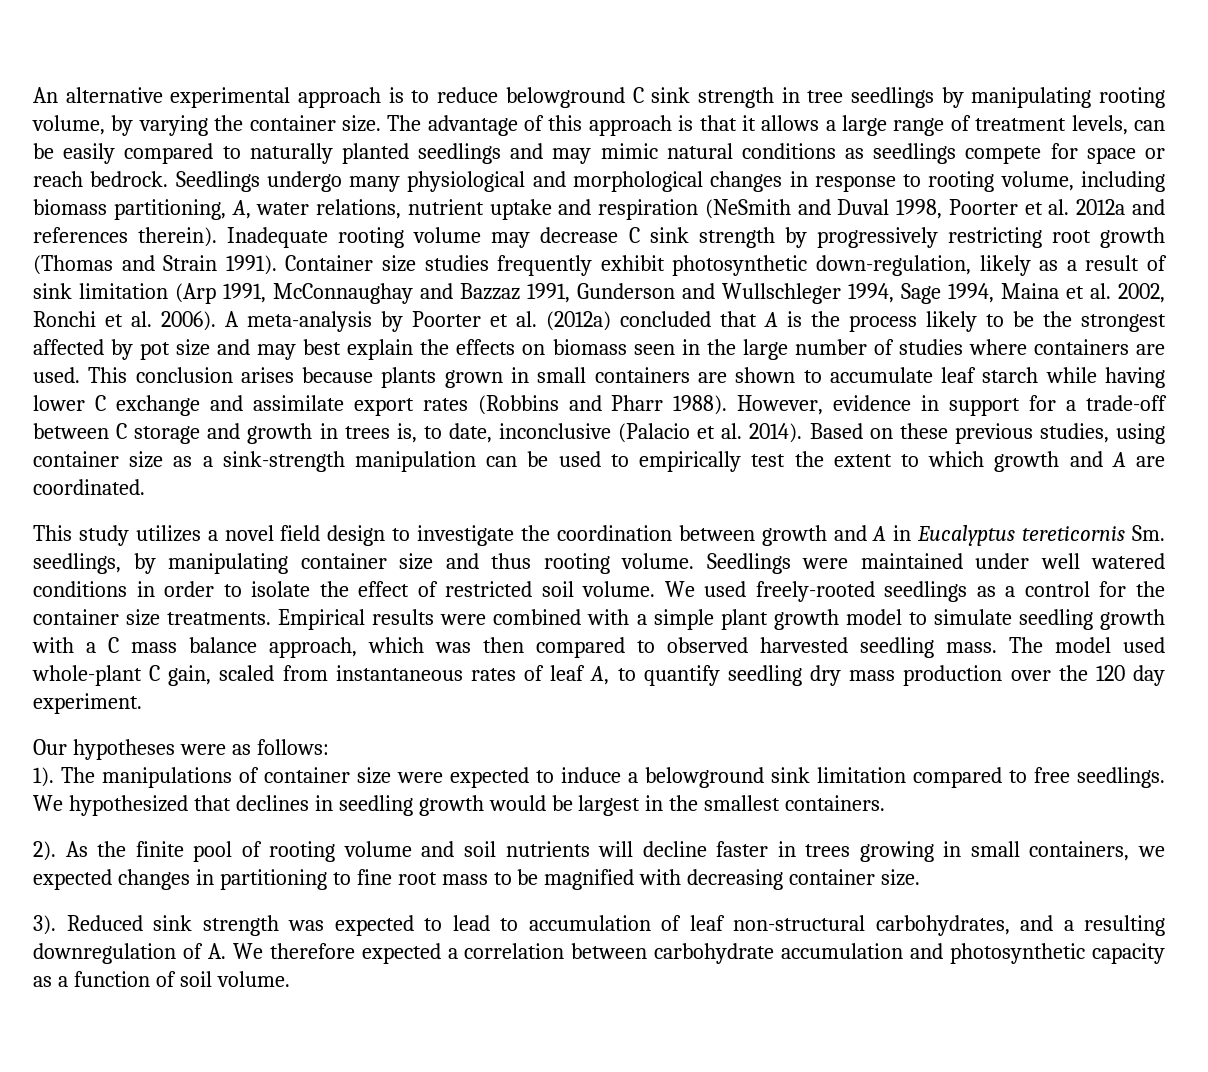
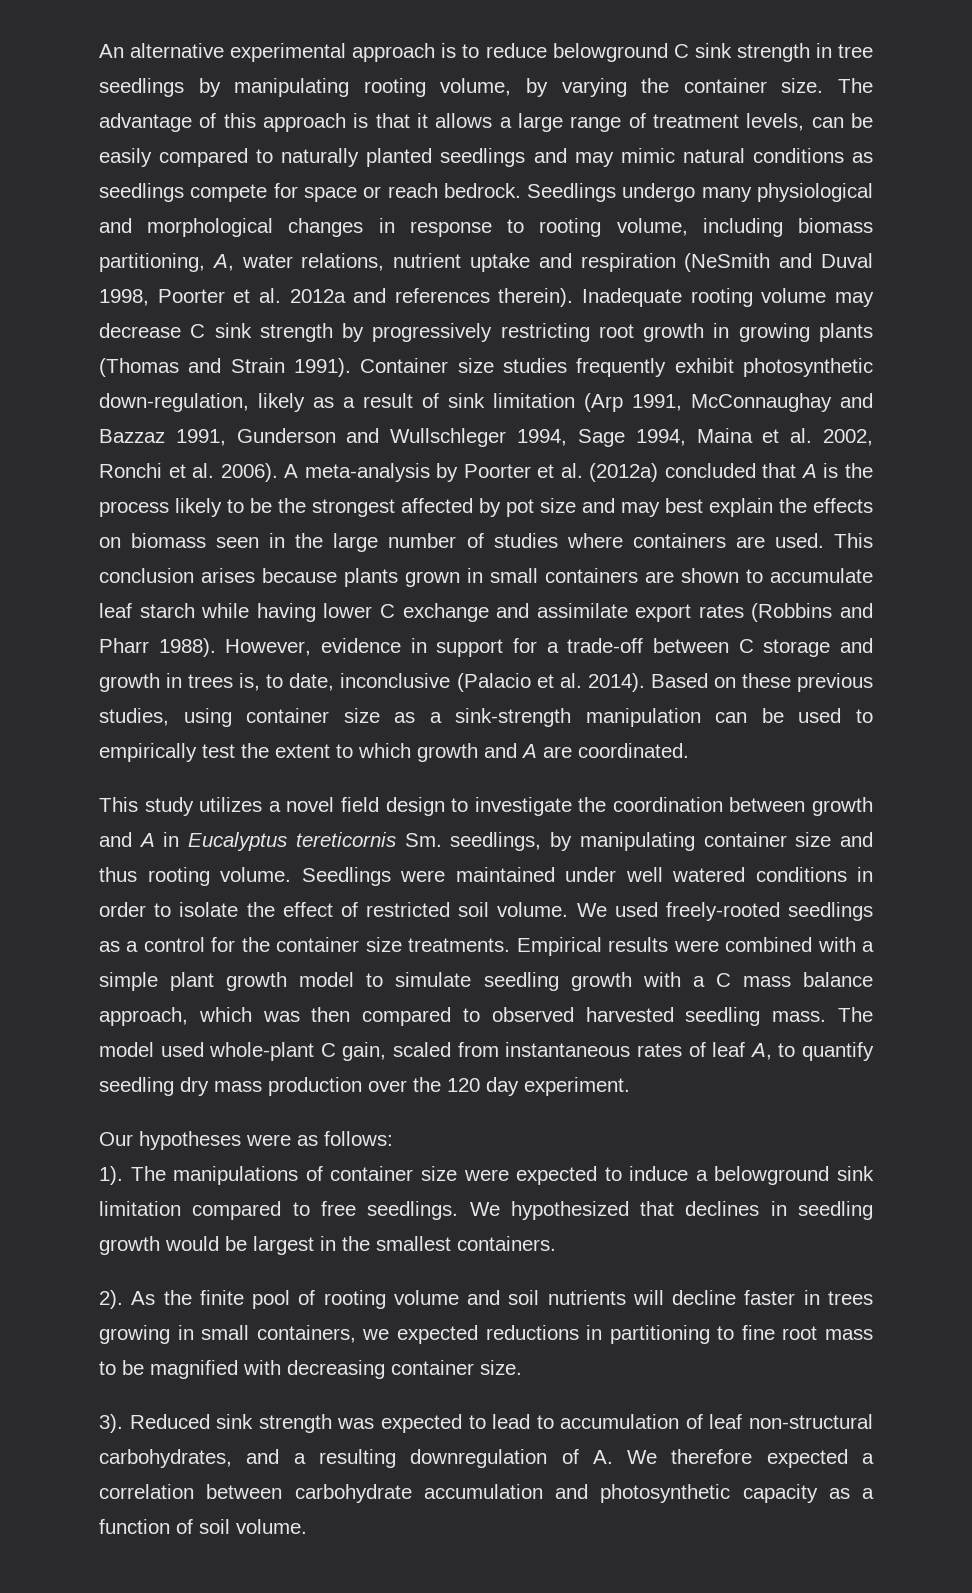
(1165, 237) none -> [713,323,873,342] in growing plants
[117,869,190,890] changes -> [485,1325,579,1340] reductions

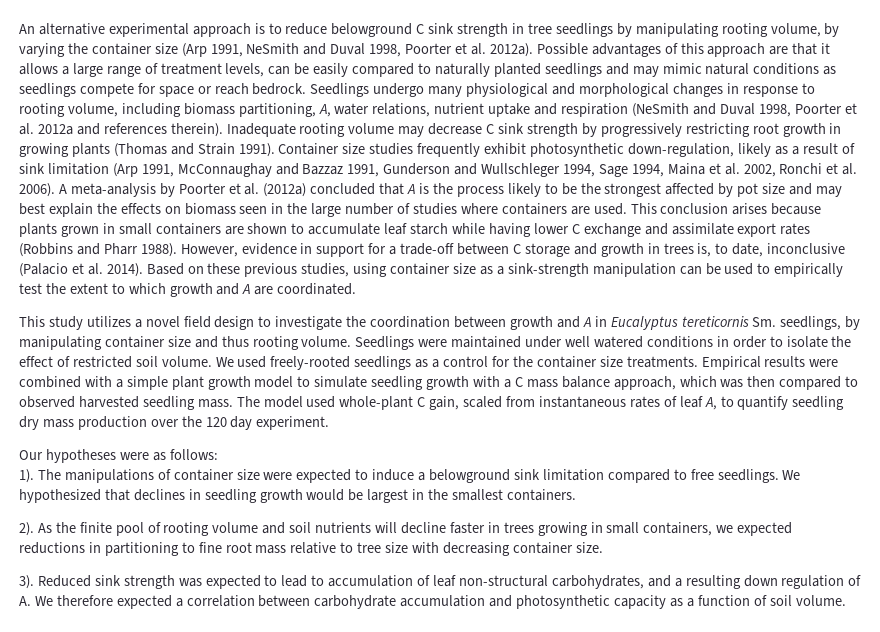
[781,78,874,93] [99,113,192,132] size. The advantage -> [154,43,661,57] size (Arp 1991, NeSmith and Duval 1998, Poorter et al. 2012a). Possible advantages
[353,113,369,128] is -> [769,46,789,55] are
[99,1360,238,1379] to be magnified -> [290,542,409,554] relative to tree size
[410,1449,548,1468] downregulation -> [743,575,845,589] down regulation

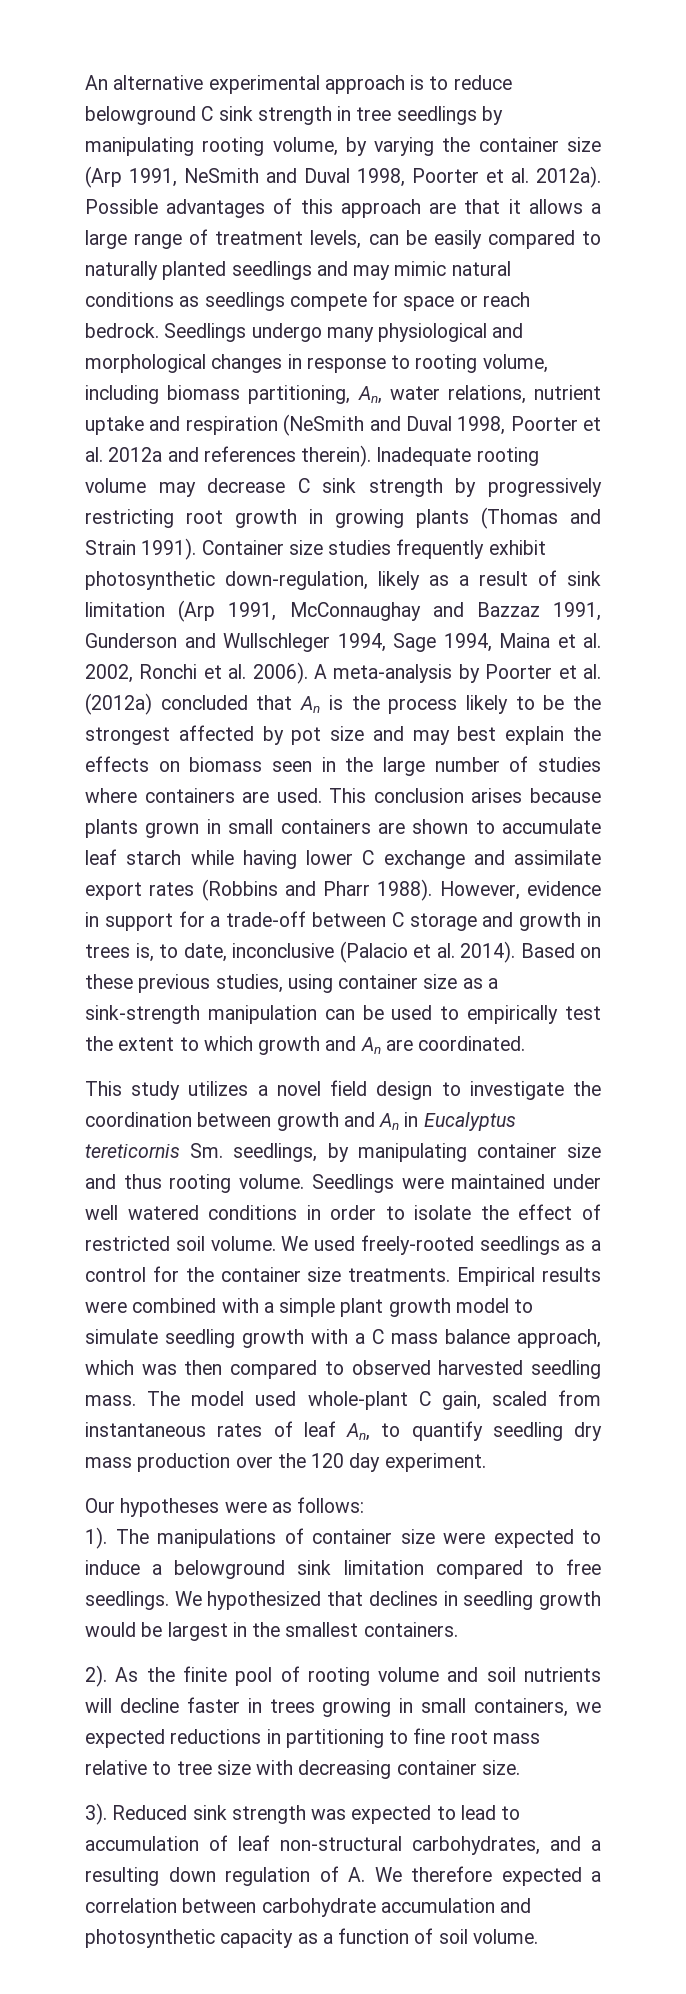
[318,104,331,117] A, -> [357,386,382,404] An,
[407,184,416,194] A -> [300,696,321,713] An
[242,284,251,294] A -> [360,1037,381,1054] An
[582,317,591,327] A -> [379,1113,400,1130] An
[704,397,717,410] A, -> [346,1423,370,1441] An,

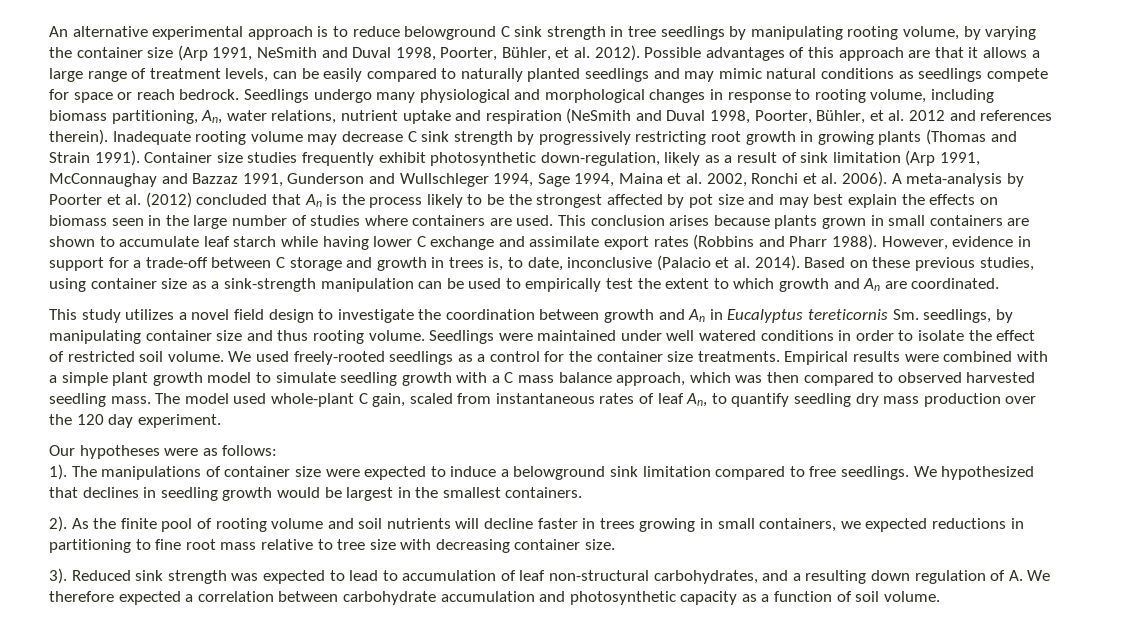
[412,166,601,188] Poorter et al. 2012a). -> [440,45,640,61] Poorter, Bühler, et al. 2012).
[510,416,601,431] [85,447,163,462] Poorter et al. 2012a -> [754,110,946,124] Poorter, Bühler, et al. 2012
[85,693,152,715] (2012a) -> [145,192,192,208] (2012)

